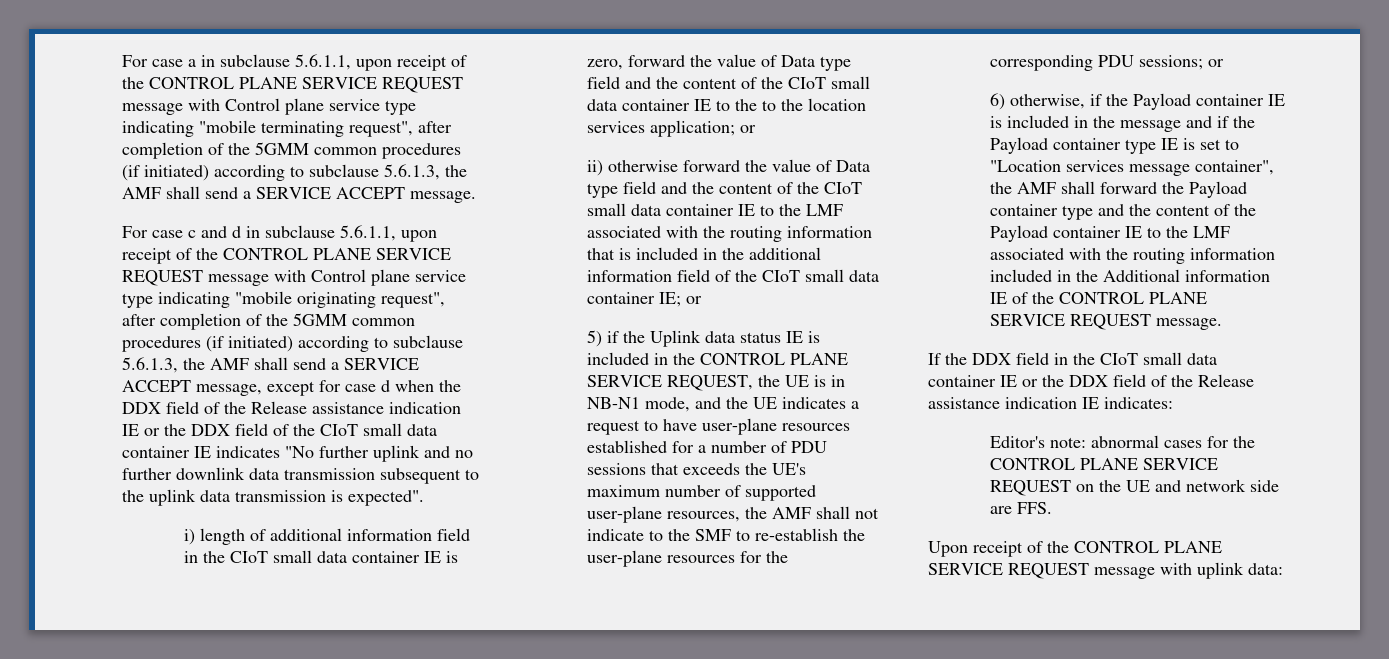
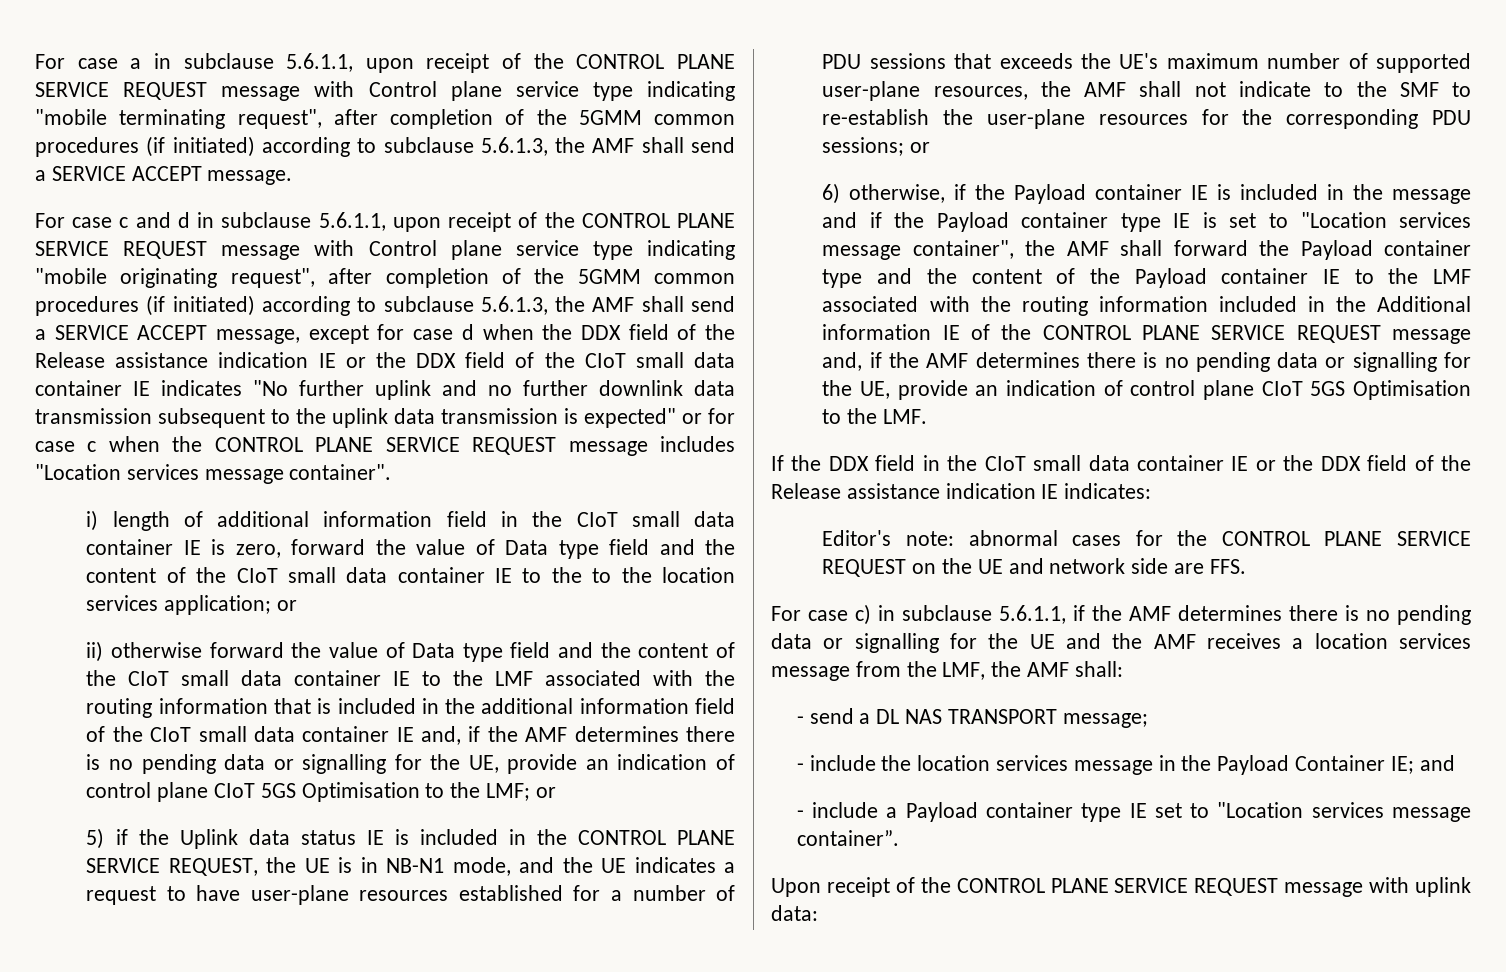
[348,490,424,506] expected". -> [584,408,735,428] [35,436,736,456] [35,464,392,484] expected" or for case c when the CONTROL PLANE SERVICE REQUEST message includes "Location services message container".
[659,292,682,307] IE; -> [396,726,736,745] [86,754,735,774] [86,782,531,802] IE and, if the AMF determines there is no pending data or signalling for the UE, provide an indication of control plane CIoT 5GS Optimisation to the LMF;
[1156,318,1223,330] message. -> [1392,329,1471,344] [822,352,1471,372] [822,380,1471,400] [822,408,928,424] message and, if the AMF determines there is no pending data or signalling for the UE, provide an indication of control plane CIoT 5GS Optimisation to the LMF.
(1053, 508) none -> [771,604,1471,625] [771,633,1471,653] [771,661,1123,681] [796,708,1148,728] [796,755,1455,775] [796,802,1471,822] [796,830,899,846] // For case c) in subclause 5.6.1.1, if the AMF determines there is no pending data or signalling for the UE and the AMF receives a location services message from the LMF, the AMF shall: // - send a DL NAS TRANSPORT message; // - include the location services message in the Payload Container IE; and // - include a Payload container type IE set to "Location services message container”.

